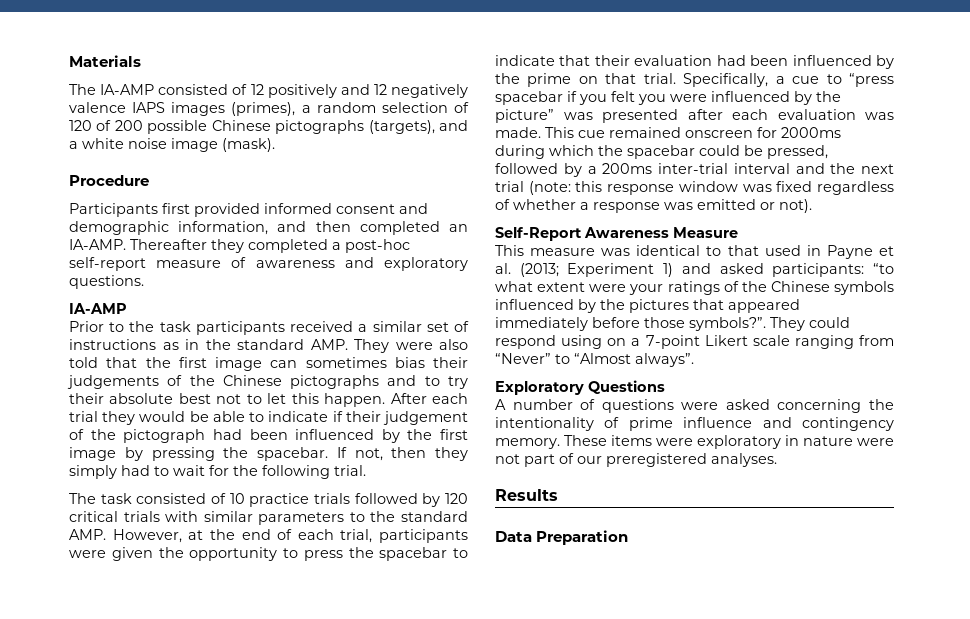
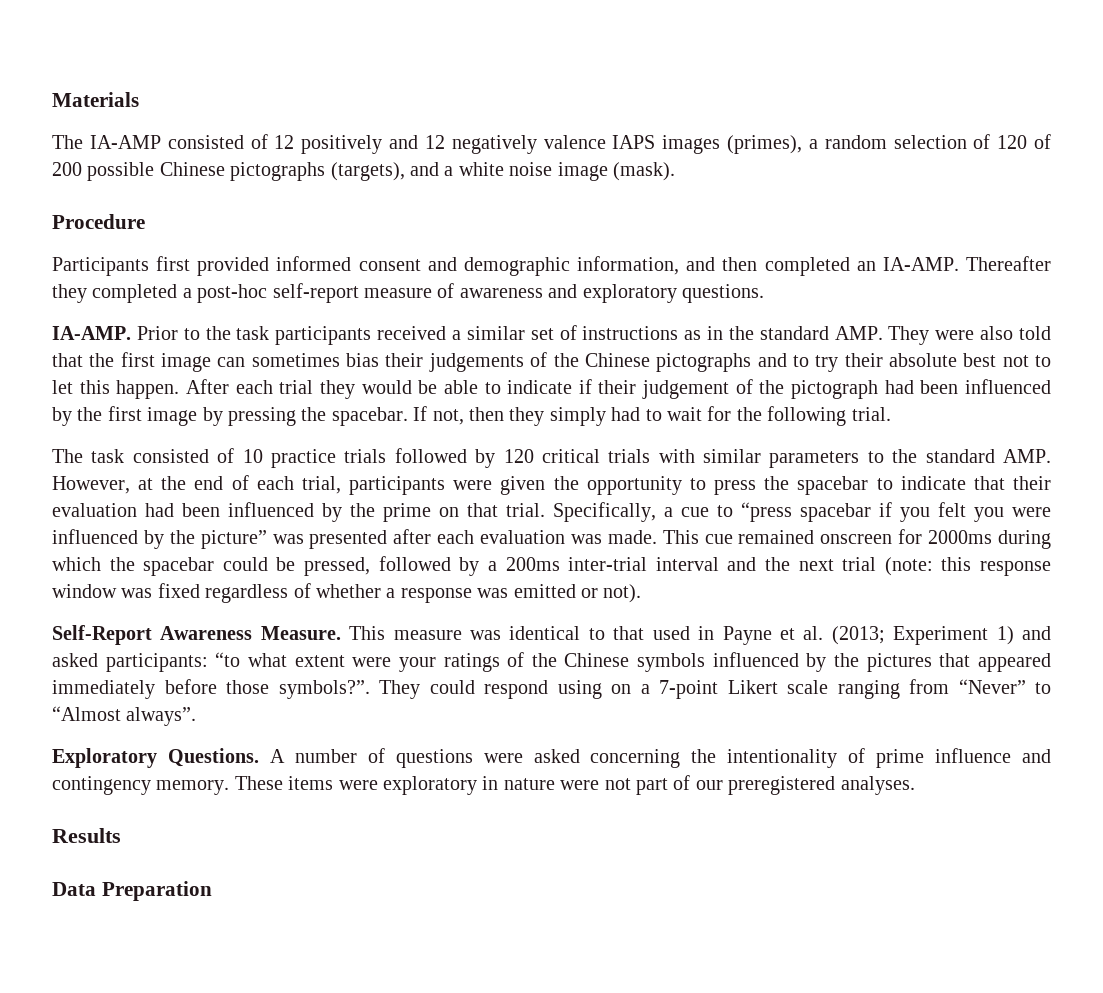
[69,303,127,314] IA-AMP // -> [52,326,131,340] IA-AMP.
[673,227,738,238] Measure // -> [260,626,341,640] Measure.
[588,380,665,394] Questions // -> [167,748,259,767] Questions.

